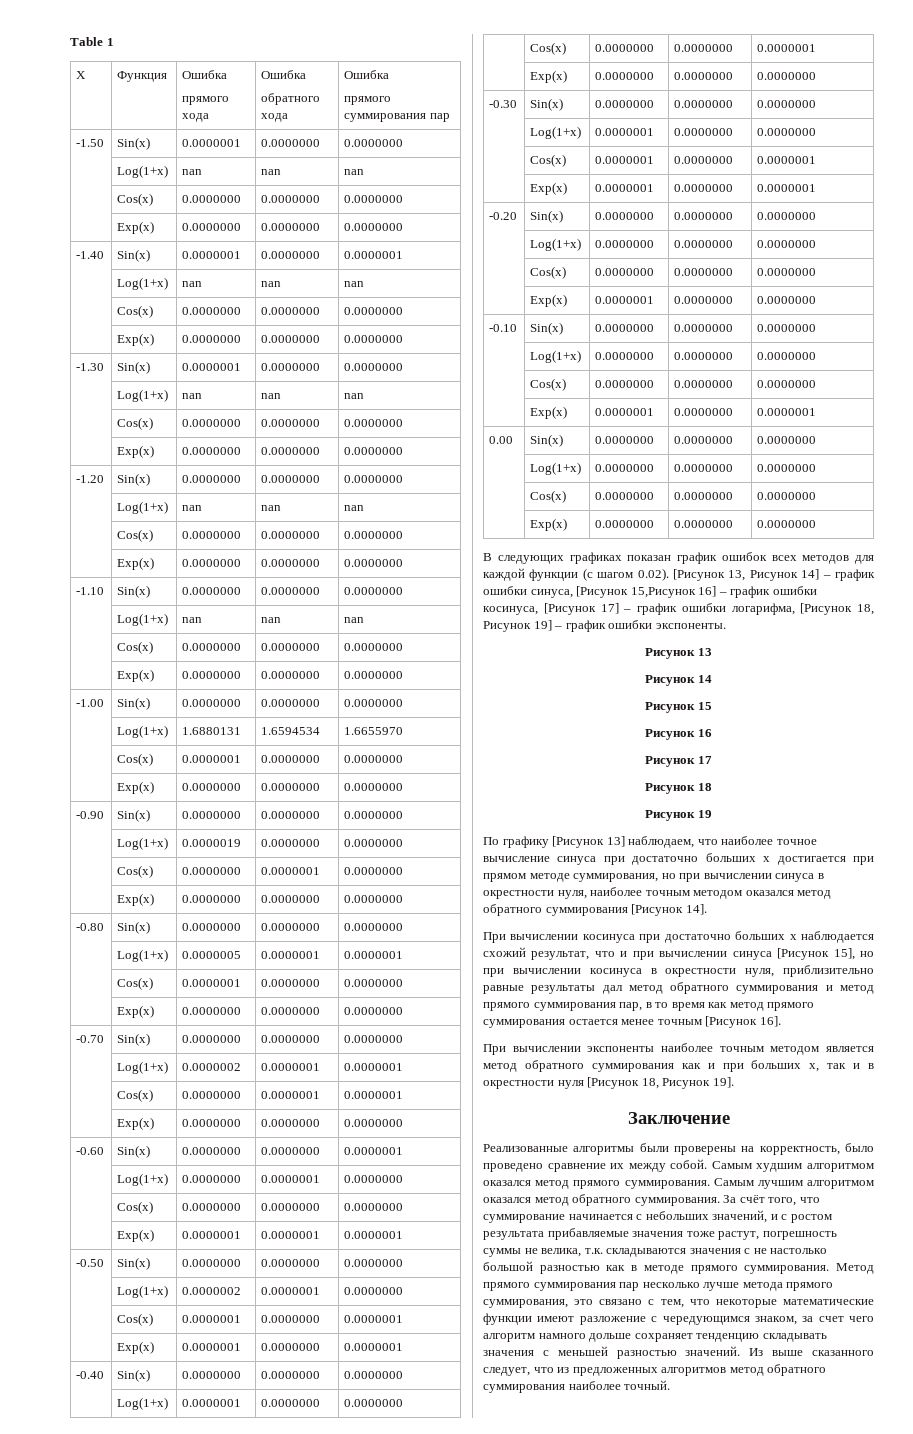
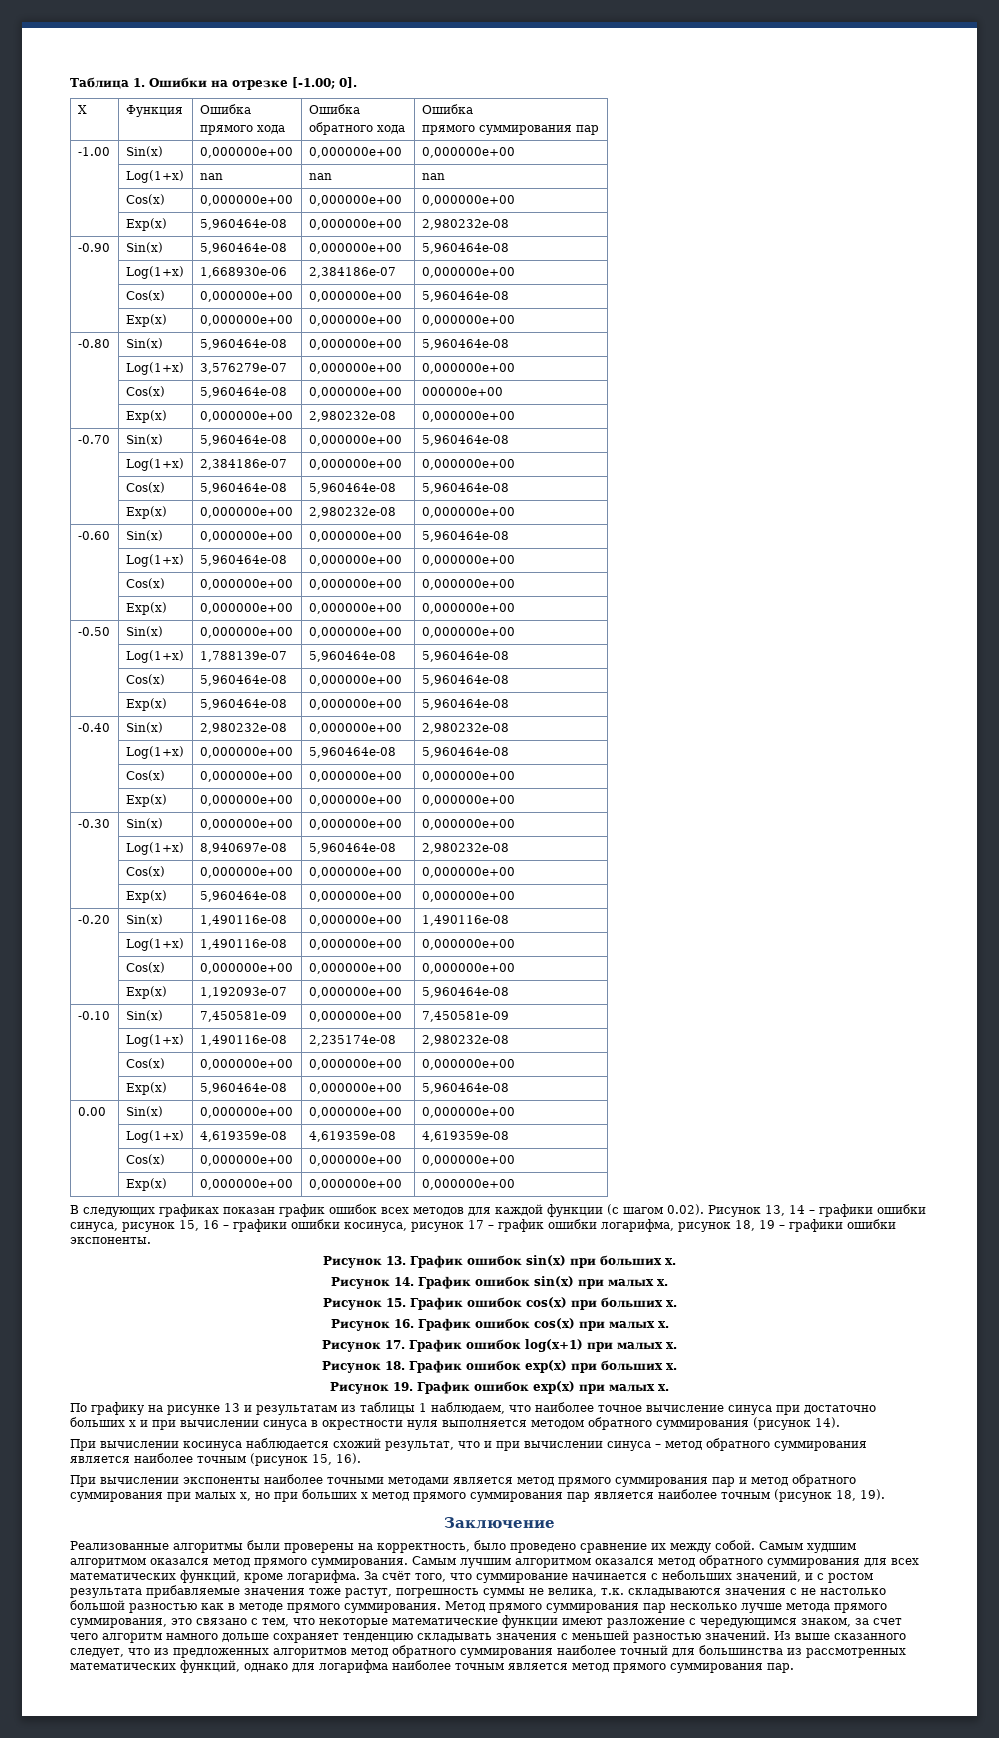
[70,37,114,46] Table 1 -> [70,77,357,90] Таблица 1. Ошибки на отрезке [-1.00; 0].
[76,139,105,147] [117,137,151,150] [182,139,242,147] [261,139,321,147] [344,139,404,147] [117,165,169,178] [182,169,203,175] [261,169,282,175] [344,169,365,175] [117,193,154,206] [182,195,242,203] [261,195,321,203] [344,195,404,203] [117,221,155,234] [182,223,242,231] [261,223,321,231] [344,223,404,231] [76,251,105,259] [117,249,151,262] [182,251,242,259] [261,251,321,259] [344,251,404,259] [117,277,169,290] [182,281,203,287] [261,281,282,287] [344,281,365,287] [117,305,154,318] [182,307,242,315] [261,307,321,315] [344,307,404,315] [117,333,155,346] [182,335,242,343] [261,335,321,343] [344,335,404,343] [76,363,105,371] [117,361,151,374] [182,363,242,371] [261,363,321,371] [344,363,404,371] [117,389,169,402] [182,393,203,399] [261,393,282,399] [344,393,365,399] [117,417,154,430] [182,419,242,427] [261,419,321,427] [344,419,404,427] [117,445,155,458] [182,447,242,455] [261,447,321,455] [344,447,404,455] [76,475,105,483] [117,473,151,486] [182,475,242,483] [261,475,321,483] [344,475,404,483] [117,501,169,514] [182,505,203,511] [261,505,282,511] [344,505,365,511] [117,529,154,542] [182,531,242,539] [261,531,321,539] [344,531,404,539] [117,557,155,570] [182,559,242,567] [261,559,321,567] [344,559,404,567] [76,587,105,595] [117,585,151,598] [182,587,242,595] [261,587,321,595] [344,587,404,595] [117,613,169,626] [182,617,203,623] [261,617,282,623] [344,617,365,623] [117,641,154,654] [182,643,242,651] [261,643,321,651] [344,643,404,651] [117,669,155,682] [182,671,242,679] [261,671,321,679] [344,671,404,679] [76,699,105,707] [117,697,151,710] [182,699,242,707] [261,699,321,707] [344,699,404,707] [117,725,169,738] [182,727,242,735] [261,727,321,735] [344,727,404,735] [117,753,154,766] [182,755,242,763] [261,755,321,763] [344,755,404,763] [117,781,155,794] [182,783,242,791] [261,783,321,791] [344,783,404,791] [76,811,105,819] [117,809,151,822] [182,811,242,819] [261,811,321,819] [344,811,404,819] [117,837,169,850] [182,839,242,847] [261,839,321,847] [344,839,404,847] [117,865,154,878] [182,867,242,875] [261,867,321,875] [344,867,404,875] [117,893,155,906] [182,895,242,903] [261,895,321,903] [344,895,404,903] [76,923,105,931] [117,921,151,934] [182,923,242,931] [261,923,321,931] [344,923,404,931] [117,949,169,962] [182,951,242,959] [261,951,321,959] [344,951,404,959] [117,977,154,990] [182,979,242,987] [261,979,321,987] [344,979,404,987] [117,1005,155,1018] [182,1007,242,1015] [261,1007,321,1015] [344,1007,404,1015] [76,1035,105,1043] [117,1033,151,1046] [182,1035,242,1043] [261,1035,321,1043] [344,1035,404,1043] [117,1061,169,1074] [182,1063,242,1071] [261,1063,321,1071] [344,1063,404,1071] [117,1089,154,1102] [182,1091,242,1099] [261,1091,321,1099] [344,1091,404,1099] [117,1117,155,1130] [182,1119,242,1127] [261,1119,321,1127] [344,1119,404,1127] [76,1147,105,1155] [117,1145,151,1158] [182,1147,242,1155] [261,1147,321,1155] [344,1147,404,1155] [117,1173,169,1186] [182,1175,242,1183] [261,1175,321,1183] [344,1175,404,1183] [117,1201,154,1214] [182,1203,242,1211] [261,1203,321,1211] [344,1203,404,1211] [117,1229,155,1242] [182,1231,242,1239] [261,1231,321,1239] [344,1231,404,1239] [76,1259,105,1267] [117,1257,151,1270] [182,1259,242,1267] [261,1259,321,1267] [344,1259,404,1267] [117,1285,169,1298] [182,1287,242,1295] [261,1287,321,1295] [344,1287,404,1295] [117,1313,154,1326] [182,1315,242,1323] [261,1315,321,1323] [344,1315,404,1323] [117,1341,155,1354] [182,1343,242,1351] [261,1343,321,1351] [344,1343,404,1351] [76,1371,105,1379] [117,1369,151,1382] [182,1371,242,1379] [261,1371,321,1379] [344,1371,404,1379] [117,1397,169,1410] [182,1399,242,1407] [261,1399,321,1407] [344,1399,404,1407] [530,42,567,55] [595,44,655,52] [674,44,734,52] [757,44,817,52] [530,70,568,83] [595,72,655,80] [674,72,734,80] [757,72,817,80] [489,100,518,108] [530,98,564,111] [595,100,655,108] [674,100,734,108] [757,100,817,108] [530,126,582,139] [595,128,655,136] [674,128,734,136] [757,128,817,136] [530,154,567,167] [595,156,655,164] [674,156,734,164] [757,156,817,164] [530,182,568,195] [595,184,655,192] [674,184,734,192] [757,184,817,192] [489,212,518,220] [530,210,564,223] [595,212,655,220] [674,212,734,220] [757,212,817,220] [530,238,582,251] [595,240,655,248] [674,240,734,248] [757,240,817,248] [530,266,567,279] [595,268,655,276] [674,268,734,276] [757,268,817,276] [530,294,568,307] [595,296,655,304] [674,296,734,304] [757,296,817,304] [489,324,518,332] [530,322,564,335] [595,324,655,332] [674,324,734,332] [757,324,817,332] [530,350,582,363] [595,352,655,360] [674,352,734,360] [757,352,817,360] [530,378,567,391] [595,380,655,388] [674,380,734,388] [757,380,817,388] [530,406,568,419] [595,408,655,416] [674,408,734,416] [757,408,817,416] [489,436,514,444] [530,434,564,447] [595,436,655,444] [674,436,734,444] [757,436,817,444] [530,462,582,475] [595,464,655,472] [674,464,734,472] [757,464,817,472] [530,490,567,503] [595,492,655,500] [674,492,734,500] [757,492,817,500] [530,518,568,531] [595,520,655,528] [674,520,734,528] [757,520,817,528] -1.50 | Sin(x) | 0.0000001 | 0.0000000 | 0.0000000 // | Log(1+x) | nan | nan | nan // | Cos(x) | 0.0000000 | 0.0000000 | 0.0000000 // | Exp(x) | 0.0000000 | 0.0000000 | 0.0000000 // -1.40 | Sin(x) | 0.0000001 | 0.0000000 | 0.0000001 // | Log(1+x) | nan | nan | nan // | Cos(x) | 0.0000000 | 0.0000000 | 0.0000000 // | Exp(x) | 0.0000000 | 0.0000000 | 0.0000000 // -1.30 | Sin(x) | 0.0000001 | 0.0000000 | 0.0000000 // | Log(1+x) | nan | nan | nan // | Cos(x) | 0.0000000 | 0.0000000 | 0.0000000 // | Exp(x) | 0.0000000 | 0.0000000 | 0.0000000 // -1.20 | Sin(x) | 0.0000000 | 0.0000000 | 0.0000000 // | Log(1+x) | nan | nan | nan // | Cos(x) | 0.0000000 | 0.0000000 | 0.0000000 // | Exp(x) | 0.0000000 | 0.0000000 | 0.0000000 // -1.10 | Sin(x) | 0.0000000 | 0.0000000 | 0.0000000 // | Log(1+x) | nan | nan | nan // | Cos(x) | 0.0000000 | 0.0000000 | 0.0000000 // | Exp(x) | 0.0000000 | 0.0000000 | 0.0000000 // -1.00 | Sin(x) | 0.0000000 | 0.0000000 | 0.0000000 // | Log(1+x) | 1.6880131 | 1.6594534 | 1.6655970 // | Cos(x) | 0.0000001 | 0.0000000 | 0.0000000 // | Exp(x) | 0.0000000 | 0.0000000 | 0.0000000 // -0.90 | Sin(x) | 0.0000000 | 0.0000000 | 0.0000000 // | Log(1+x) | 0.0000019 | 0.0000000 | 0.0000000 // | Cos(x) | 0.0000000 | 0.0000001 | 0.0000000 // | Exp(x) | 0.0000000 | 0.0000000 | 0.0000000 // -0.80 | Sin(x) | 0.0000000 | 0.0000000 | 0.0000000 // | Log(1+x) | 0.0000005 | 0.0000001 | 0.0000001 // | Cos(x) | 0.0000001 | 0.0000000 | 0.0000000 // | Exp(x) | 0.0000000 | 0.0000000 | 0.0000000 // -0.70 | Sin(x) | 0.0000000 | 0.0000000 | 0.0000000 // | Log(1+x) | 0.0000002 | 0.0000001 | 0.0000001 // | Cos(x) | 0.0000000 | 0.0000001 | 0.0000001 // | Exp(x) | 0.0000000 | 0.0000000 | 0.0000000 // -0.60 | Sin(x) | 0.0000000 | 0.0000000 | 0.0000001 // | Log(1+x) | 0.0000000 | 0.0000001 | 0.0000000 // | Cos(x) | 0.0000000 | 0.0000000 | 0.0000000 // | Exp(x) | 0.0000001 | 0.0000001 | 0.0000001 // -0.50 | Sin(x) | 0.0000000 | 0.0000000 | 0.0000000 // | Log(1+x) | 0.0000002 | 0.0000001 | 0.0000000 // | Cos(x) | 0.0000001 | 0.0000000 | 0.0000001 // | Exp(x) | 0.0000001 | 0.0000000 | 0.0000001 // -0.40 | Sin(x) | 0.0000000 | 0.0000000 | 0.0000000 // | Log(1+x) | 0.0000001 | 0.0000000 | 0.0000000 // | Cos(x) | 0.0000000 | 0.0000000 | 0.0000001 // | Exp(x) | 0.0000000 | 0.0000000 | 0.0000000 // -0.30 | Sin(x) | 0.0000000 | 0.0000000 | 0.0000000 // | Log(1+x) | 0.0000001 | 0.0000000 | 0.0000000 // | Cos(x) | 0.0000001 | 0.0000000 | 0.0000001 // | Exp(x) | 0.0000001 | 0.0000000 | 0.0000001 // -0.20 | Sin(x) | 0.0000000 | 0.0000000 | 0.0000000 // | Log(1+x) | 0.0000000 | 0.0000000 | 0.0000000 // | Cos(x) | 0.0000000 | 0.0000000 | 0.0000000 // | Exp(x) | 0.0000001 | 0.0000000 | 0.0000000 // -0.10 | Sin(x) | 0.0000000 | 0.0000000 | 0.0000000 // | Log(1+x) | 0.0000000 | 0.0000000 | 0.0000000 // | Cos(x) | 0.0000000 | 0.0000000 | 0.0000000 // | Exp(x) | 0.0000001 | 0.0000000 | 0.0000001 // 0.00 | Sin(x) | 0.0000000 | 0.0000000 | 0.0000000 // | Log(1+x) | 0.0000000 | 0.0000000 | 0.0000000 // | Cos(x) | 0.0000000 | 0.0000000 | 0.0000000 // | Exp(x) | 0.0000000 | 0.0000000 | 0.0000000 -> [77,147,110,156] [125,146,163,157] [199,147,293,158] [308,147,402,158] [421,147,515,158] [125,170,184,183] [199,173,223,180] [308,173,332,180] [421,173,445,180] [125,194,165,205] [199,195,293,206] [308,195,402,206] [421,195,515,206] [125,218,167,231] [199,219,287,230] [308,219,402,230] [421,219,509,230] [77,243,110,252] [125,242,163,253] [199,243,287,254] [308,243,402,254] [421,243,509,254] [125,266,184,279] [199,267,287,278] [308,267,396,278] [421,267,515,278] [125,290,165,301] [199,291,293,302] [308,291,402,302] [421,291,509,302] [125,314,167,327] [199,315,293,326] [308,315,402,326] [421,315,515,326] [77,339,110,348] [125,338,163,349] [199,339,287,350] [308,339,402,350] [421,339,509,350] [125,362,184,375] [199,363,287,374] [308,363,402,374] [421,363,515,374] [125,386,165,397] [199,387,287,398] [308,387,402,398] [421,387,503,396] [125,410,167,423] [199,411,293,422] [308,411,396,422] [421,411,515,422] [77,435,110,444] [125,434,163,445] [199,435,287,446] [308,435,402,446] [421,435,509,446] [125,458,184,471] [199,459,287,470] [308,459,402,470] [421,459,515,470] [125,482,165,493] [199,483,287,494] [308,483,396,494] [421,483,509,494] [125,506,167,519] [199,507,293,518] [308,507,396,518] [421,507,515,518] [77,531,110,540] [125,530,163,541] [199,531,293,542] [308,531,402,542] [421,531,509,542] [125,554,184,567] [199,555,287,566] [308,555,402,566] [421,555,515,566] [125,578,165,589] [199,579,293,590] [308,579,402,590] [421,579,515,590] [125,602,167,615] [199,603,293,614] [308,603,402,614] [421,603,515,614] [77,627,110,636] [125,626,163,637] [199,627,293,638] [308,627,402,638] [421,627,515,638] [125,650,184,663] [199,651,287,662] [308,651,396,662] [421,651,509,662] [125,674,165,685] [199,675,287,686] [308,675,402,686] [421,675,509,686] [125,698,167,711] [199,699,287,710] [308,699,402,710] [421,699,509,710] [77,723,110,732] [125,722,163,733] [199,723,287,734] [308,723,402,734] [421,723,509,734] [125,746,184,759] [199,747,293,758] [308,747,396,758] [421,747,509,758] [125,770,165,781] [199,771,293,782] [308,771,402,782] [421,771,515,782] [125,794,167,807] [199,795,293,806] [308,795,402,806] [421,795,515,806] [77,819,110,828] [125,818,163,829] [199,819,293,830] [308,819,402,830] [421,819,515,830] [125,842,184,855] [199,843,287,854] [308,843,396,854] [421,843,509,854] [125,866,165,877] [199,867,293,878] [308,867,402,878] [421,867,515,878] [125,890,167,903] [199,891,287,902] [308,891,402,902] [421,891,515,902] [77,915,110,924] [125,914,163,925] [199,915,287,926] [308,915,402,926] [421,915,509,926] [125,938,184,951] [199,939,287,950] [308,939,402,950] [421,939,515,950] [125,962,165,973] [199,963,293,974] [308,963,402,974] [421,963,515,974] [125,986,167,999] [199,987,287,998] [308,987,402,998] [421,987,509,998] [77,1011,110,1020] [125,1010,163,1021] [199,1011,287,1022] [308,1011,402,1022] [421,1011,509,1022] [125,1034,184,1047] [199,1035,287,1046] [308,1035,396,1046] [421,1035,509,1046] [125,1058,165,1069] [199,1059,293,1070] [308,1059,402,1070] [421,1059,515,1070] [125,1082,167,1095] [199,1083,287,1094] [308,1083,402,1094] [421,1083,509,1094] [77,1107,106,1116] [125,1106,163,1117] [199,1107,293,1118] [308,1107,402,1118] [421,1107,515,1118] [125,1130,184,1143] [199,1131,287,1142] [308,1131,396,1142] [421,1131,509,1142] [125,1154,165,1165] [199,1155,293,1166] [308,1155,402,1166] [421,1155,515,1166] [125,1178,167,1191] [199,1179,293,1190] [308,1179,402,1190] [421,1179,515,1190] -1.00 | Sin(x) | 0,000000e+00 | 0,000000e+00 | 0,000000e+00 // | Log(1+x) | nan | nan | nan // | Cos(x) | 0,000000e+00 | 0,000000e+00 | 0,000000e+00 // | Exp(x) | 5,960464e-08 | 0,000000e+00 | 2,980232e-08 // -0.90 | Sin(x) | 5,960464e-08 | 0,000000e+00 | 5,960464e-08 // | Log(1+x) | 1,668930e-06 | 2,384186e-07 | 0,000000e+00 // | Cos(x) | 0,000000e+00 | 0,000000e+00 | 5,960464e-08 // | Exp(x) | 0,000000e+00 | 0,000000e+00 | 0,000000e+00 // -0.80 | Sin(x) | 5,960464e-08 | 0,000000e+00 | 5,960464e-08 // | Log(1+x) | 3,576279e-07 | 0,000000e+00 | 0,000000e+00 // | Cos(x) | 5,960464e-08 | 0,000000e+00 | 000000e+00 // | Exp(x) | 0,000000e+00 | 2,980232e-08 | 0,000000e+00 // -0.70 | Sin(x) | 5,960464e-08 | 0,000000e+00 | 5,960464e-08 // | Log(1+x) | 2,384186e-07 | 0,000000e+00 | 0,000000e+00 // | Cos(x) | 5,960464e-08 | 5,960464e-08 | 5,960464e-08 // | Exp(x) | 0,000000e+00 | 2,980232e-08 | 0,000000e+00 // -0.60 | Sin(x) | 0,000000e+00 | 0,000000e+00 | 5,960464e-08 // | Log(1+x) | 5,960464e-08 | 0,000000e+00 | 0,000000e+00 // | Cos(x) | 0,000000e+00 | 0,000000e+00 | 0,000000e+00 // | Exp(x) | 0,000000e+00 | 0,000000e+00 | 0,000000e+00 // -0.50 | Sin(x) | 0,000000e+00 | 0,000000e+00 | 0,000000e+00 // | Log(1+x) | 1,788139e-07 | 5,960464e-08 | 5,960464e-08 // | Cos(x) | 5,960464e-08 | 0,000000e+00 | 5,960464e-08 // | Exp(x) | 5,960464e-08 | 0,000000e+00 | 5,960464e-08 // -0.40 | Sin(x) | 2,980232e-08 | 0,000000e+00 | 2,980232e-08 // | Log(1+x) | 0,000000e+00 | 5,960464e-08 | 5,960464e-08 // | Cos(x) | 0,000000e+00 | 0,000000e+00 | 0,000000e+00 // | Exp(x) | 0,000000e+00 | 0,000000e+00 | 0,000000e+00 // -0.30 | Sin(x) | 0,000000e+00 | 0,000000e+00 | 0,000000e+00 // | Log(1+x) | 8,940697e-08 | 5,960464e-08 | 2,980232e-08 // | Cos(x) | 0,000000e+00 | 0,000000e+00 | 0,000000e+00 // | Exp(x) | 5,960464e-08 | 0,000000e+00 | 0,000000e+00 // -0.20 | Sin(x) | 1,490116e-08 | 0,000000e+00 | 1,490116e-08 // | Log(1+x) | 1,490116e-08 | 0,000000e+00 | 0,000000e+00 // | Cos(x) | 0,000000e+00 | 0,000000e+00 | 0,000000e+00 // | Exp(x) | 1,192093e-07 | 0,000000e+00 | 5,960464e-08 // -0.10 | Sin(x) | 7,450581e-09 | 0,000000e+00 | 7,450581e-09 // | Log(1+x) | 1,490116e-08 | 2,235174e-08 | 2,980232e-08 // | Cos(x) | 0,000000e+00 | 0,000000e+00 | 0,000000e+00 // | Exp(x) | 5,960464e-08 | 0,000000e+00 | 5,960464e-08 // 0.00 | Sin(x) | 0,000000e+00 | 0,000000e+00 | 0,000000e+00 // | Log(1+x) | 4,619359e-08 | 4,619359e-08 | 4,619359e-08 // | Cos(x) | 0,000000e+00 | 0,000000e+00 | 0,000000e+00 // | Exp(x) | 0,000000e+00 | 0,000000e+00 | 0,000000e+00
[673,569,875,581] [483,586,817,598] [483,603,874,615] [483,620,726,632] [645,648,712,659] [645,675,712,686] [645,702,712,713] [645,729,712,740] [645,756,712,767] [645,783,712,794] [645,810,712,821] [483,836,625,848] [Рисунок 13, Рисунок 14] – график ошибки синуса, [Рисунок 15,Рисунок 16] – график ошибки косинуса, [Рисунок 17] – график ошибки логарифма, [Рисунок 18, Рисунок 19] – график ошибки экспоненты. // Рисунок 13 // Рисунок 14 // Рисунок 15 // Рисунок 16 // Рисунок 17 // Рисунок 18 // Рисунок 19 // По графику [Рисунок 13] -> [708,1204,926,1217] [70,1219,896,1232] [70,1237,151,1244] [323,1255,676,1268] [331,1276,668,1289] [322,1297,677,1310] [330,1318,669,1331] [322,1339,677,1352] [322,1360,677,1373] [330,1381,669,1394] [70,1402,427,1415] Рисунок 13, 14 – графики ошибки синуса, рисунок 15, 16 – графики ошибки косинуса, рисунок 17 – график ошибки логарифма, рисунок 18, 19 – графики ошибки экспоненты. // Рисунок 13. График ошибок sin(x) при больших x. // Рисунок 14. График ошибок sin(x) при малых x. // Рисунок 15. График ошибок cos(x) при больших x. // Рисунок 16. График ошибок cos(x) при малых x. // Рисунок 17. График ошибок log(x+1) при малых x. // Рисунок 18. График ошибок exp(x) при больших x. // Рисунок 19. График ошибок exp(x) при малых x. // По графику на рисунке 13 и результатам из таблицы 1
[777,856,874,865] [483,873,676,882] достигается при прямом методе суммирования, но -> [140,1420,148,1427] и
[557,887,832,899] [483,904,707,916] нуля, наиболее точным методом оказался метод обратного суммирования [Рисунок 14]. -> [407,1417,840,1430] нуля выполняется методом обратного суммирования (рисунок 14).
[639,931,797,943] при достаточно больших х -> (242, 1446) none
[777,948,874,960] [483,965,874,977] [483,982,874,994] [483,1002,815,1011] [483,1016,781,1028] [483,1043,874,1055] [483,1060,874,1072] [483,1077,734,1089] [Рисунок 15], но при вычислении косинуса в окрестности нуля, приблизительно равные результаты дал метод обратного суммирования и метод прямого суммирования пар, в то время как метод прямого суммирования остается менее точным [Рисунок 16]. // При вычислении экспоненты наиболее точным методом является метод обратного суммирования как и при больших х, так и в окрестности нуля [Рисунок 18, Рисунок 19]. -> [655,1438,867,1451] [70,1453,361,1466] [70,1474,856,1487] [70,1489,885,1502] – метод обратного суммирования является наиболее точным (рисунок 15, 16). // При вычислении экспоненты наиболее точными методами является метод прямого суммирования пар и метод обратного суммирования при малых х, но при больших x метод прямого суммирования пар является наиболее точным (рисунок 18, 19).
[634,1197,720,1206] суммирования. -> [767,1558,919,1568] [70,1570,360,1583] суммирования для всех математических функций, кроме логарифма.
[624,1380,671,1390] точный. -> [620,1645,906,1658] [70,1660,794,1673] точный для большинства из рассмотренных математических функций, однако для логарифма наиболее точным является метод прямого суммирования пар.

